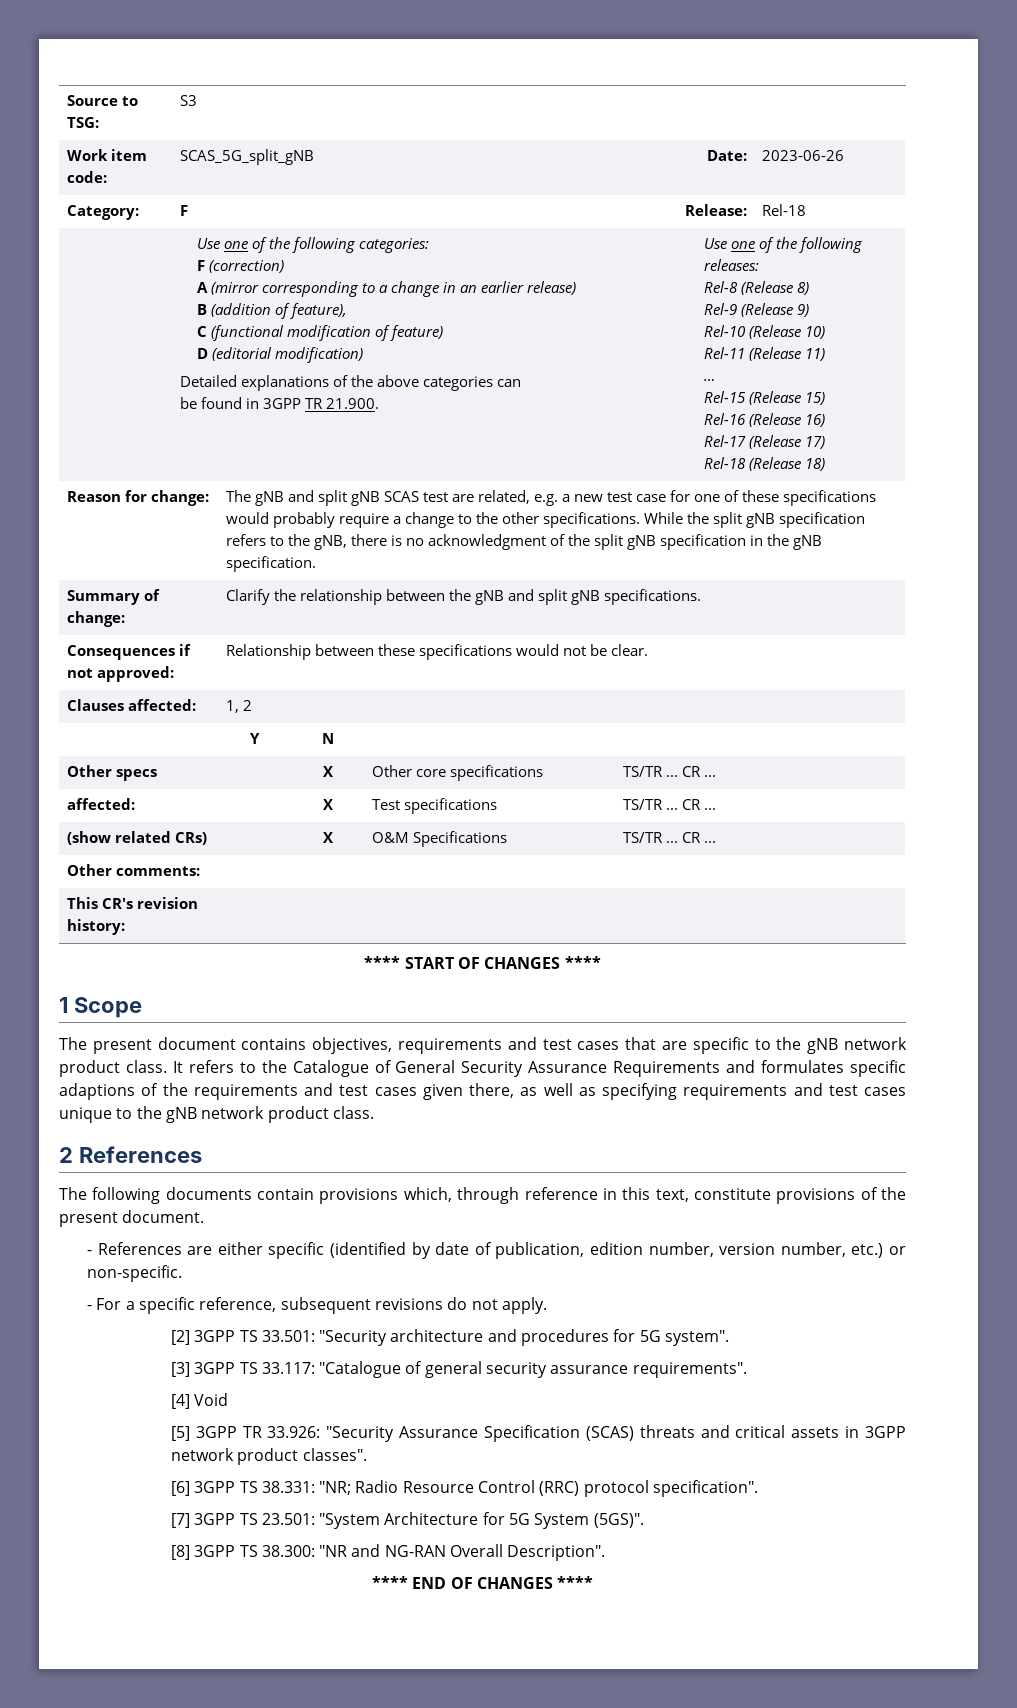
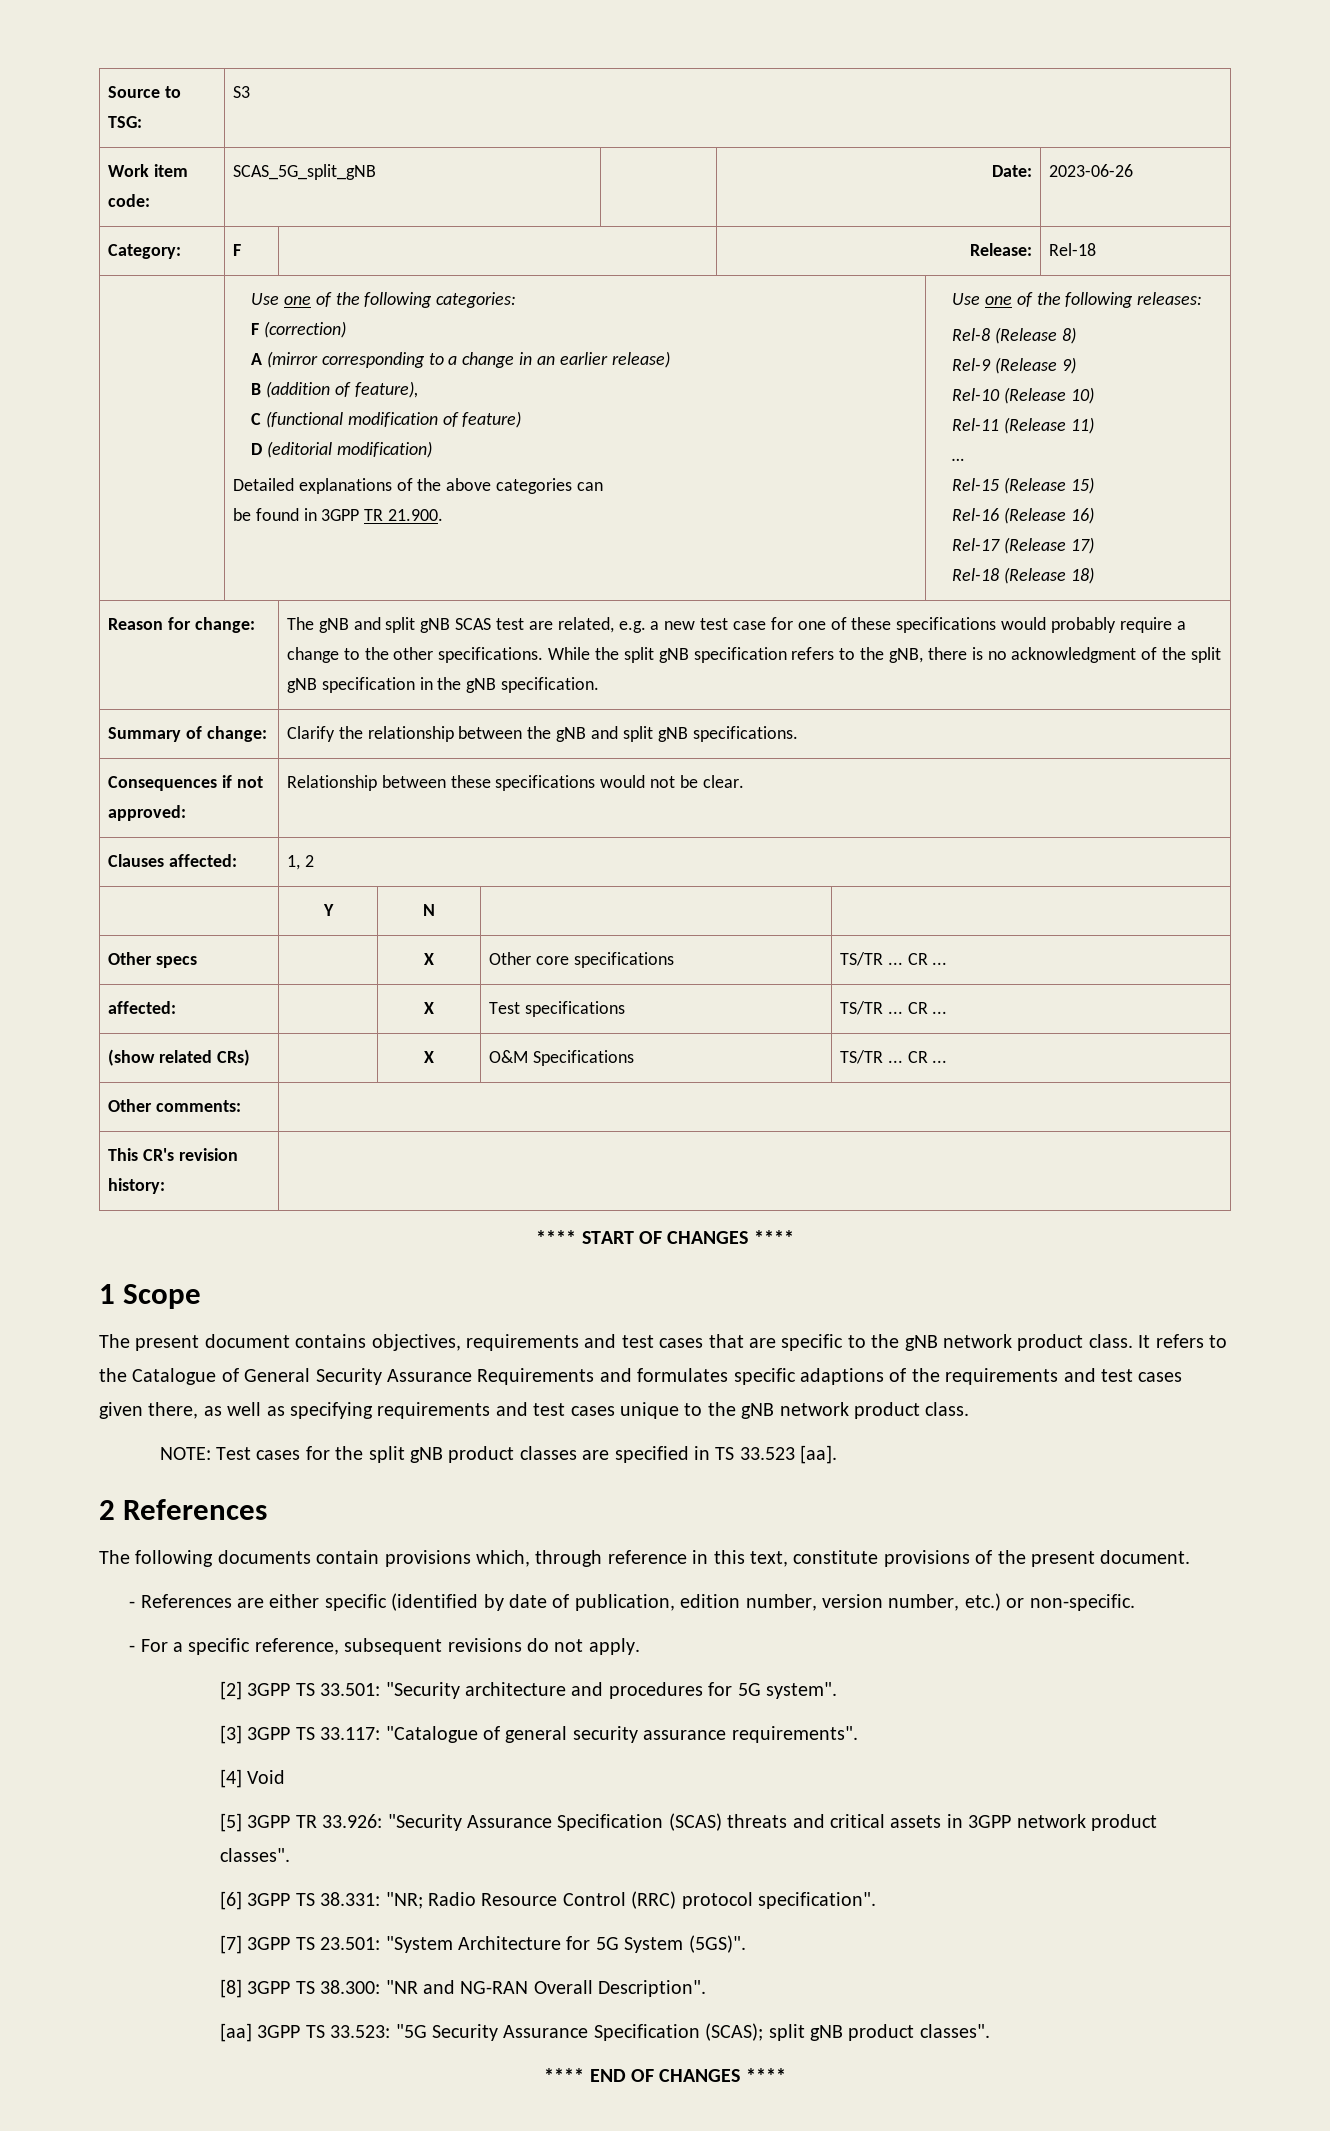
(374, 1112) none -> [159,1445,838,1464] // NOTE: Test cases for the split gNB product classes are specified in TS 33.523 [aa].
(606, 1553) none -> [220,2023,990,2042] // [aa] 3GPP TS 33.523: "5G Security Assurance Specification (SCAS); split gNB product classes".

